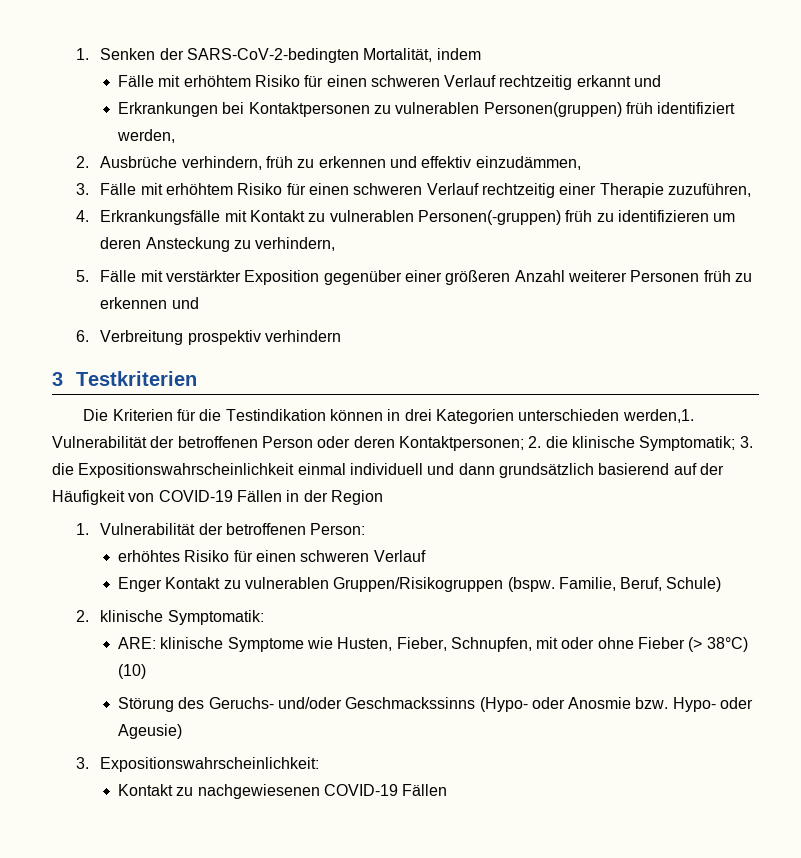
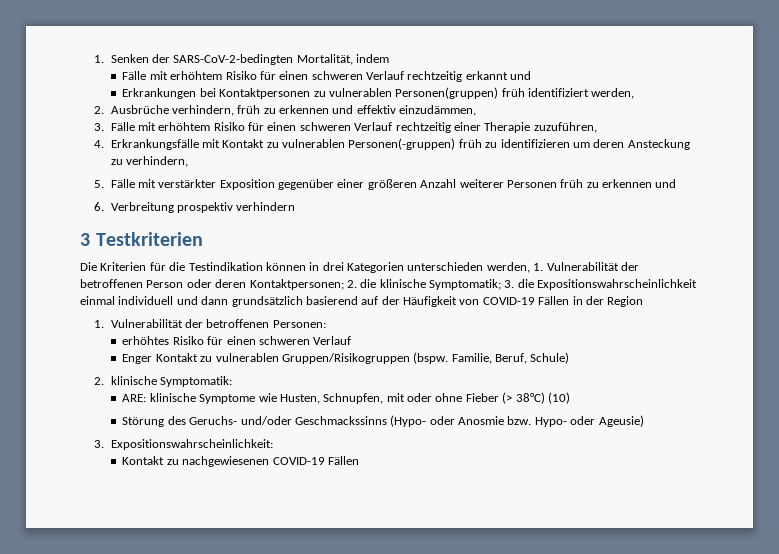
[622,409,694,423] werden,1. -> [486,262,544,273] werden, 1.
[310,523,366,535] Person: -> [272,320,326,328] Personen:
[396,637,447,651] Fieber, -> (320, 399) none

